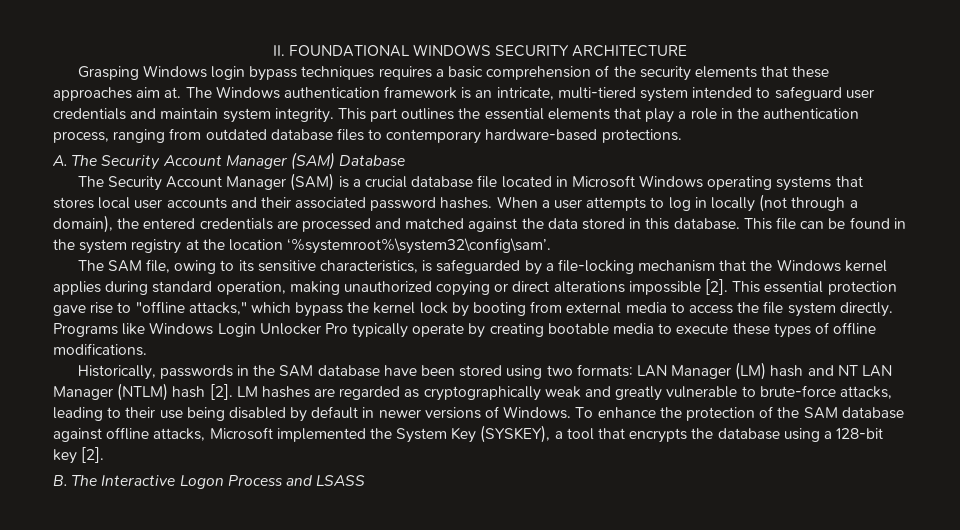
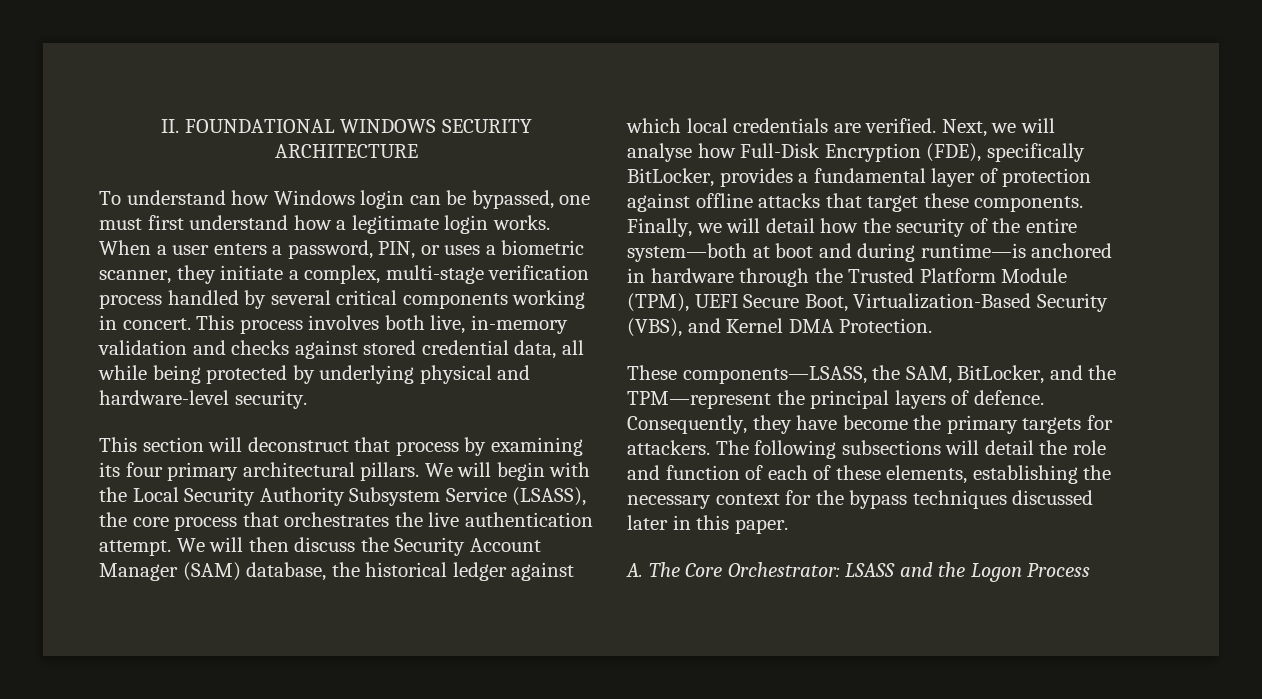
[77,65,830,81] [53,86,874,102] [53,108,860,123] [53,128,682,144] [52,152,406,170] [77,173,863,191] [53,194,858,212] [53,215,906,233] [53,238,552,254] [77,259,887,275] [53,279,897,296] [53,301,893,317] [53,322,877,338] [53,343,147,356] [77,362,892,380] [53,383,892,401] [53,406,904,422] [53,425,884,443] [53,447,105,464] [53,475,366,489] Grasping Windows login bypass techniques requires a basic comprehension of the security elements that these approaches aim at. The Windows authentication framework is an intricate, multi-tiered system intended to safeguard user credentials and maintain system integrity. This part outlines the essential elements that play a role in the authentication process, ranging from outdated database files to contemporary hardware-based protections. // A. The Security Account Manager (SAM) Database // The Security Account Manager (SAM) is a crucial database file located in Microsoft Windows operating systems that stores local user accounts and their associated password hashes. When a user attempts to log in locally (not through a domain), the entered credentials are processed and matched against the data stored in this database. This file can be found in the system registry at the location ‘%systemroot%\system32\config\sam’. // The SAM file, owing to its sensitive characteristics, is safeguarded by a file-locking mechanism that the Windows kernel applies during standard operation, making unauthorized copying or direct alterations impossible [2]. This essential protection gave rise to "offline attacks," which bypass the kernel lock by booting from external media to access the file system directly. Programs like Windows Login Unlocker Pro typically operate by creating bootable media to execute these types of offline modifications. // Historically, passwords in the SAM database have been stored using two formats: LAN Manager (LM) hash and NT LAN Manager (NTLM) hash [2]. LM hashes are regarded as cryptographically weak and greatly vulnerable to brute-force attacks, leading to their use being disabled by default in newer versions of Windows. To enhance the protection of the SAM database against offline attacks, Microsoft implemented the System Key (SYSKEY), a tool that encrypts the database using a 128-bit key [2]. // B. The Interactive Logon Process and LSASS -> [99,190,591,209] [99,215,550,234] [99,240,585,259] [99,265,590,284] [99,290,586,309] [99,315,568,334] [98,340,584,359] [98,365,531,384] [99,390,307,409] [99,437,583,456] [99,462,591,481] [99,487,587,506] [99,512,593,531] [99,537,541,556] [99,562,575,581] [626,118,1055,137] [627,143,1085,162] [627,168,1092,187] [627,193,1084,212] [627,218,1077,237] [627,243,1113,262] [627,268,1068,287] [627,293,1108,312] [627,318,933,337] [627,365,1117,384] [627,390,1044,409] [627,415,1113,434] [627,440,1106,459] [627,465,1112,484] [627,490,1094,509] [627,515,788,534] [626,562,1091,582] To understand how Windows login can be bypassed, one must first understand how a legitimate login works. When a user enters a password, PIN, or uses a biometric scanner, they initiate a complex, multi-stage verification process handled by several critical components working in concert. This process involves both live, in-memory validation and checks against stored credential data, all while being protected by underlying physical and hardware-level security. // This section will deconstruct that process by examining its four primary architectural pillars. We will begin with the Local Security Authority Subsystem Service (LSASS), the core process that orchestrates the live authentication attempt. We will then discuss the Security Account Manager (SAM) database, the historical ledger against which local credentials are verified. Next, we will analyse how Full-Disk Encryption (FDE), specifically BitLocker, provides a fundamental layer of protection against offline attacks that target these components. Finally, we will detail how the security of the entire system—both at boot and during runtime—is anchored in hardware through the Trusted Platform Module (TPM), UEFI Secure Boot, Virtualization-Based Security (VBS), and Kernel DMA Protection. // These components—LSASS, the SAM, BitLocker, and the TPM—represent the principal layers of defence. Consequently, they have become the primary targets for attackers. The following subsections will detail the role and function of each of these elements, establishing the necessary context for the bypass techniques discussed later in this paper. // A. The Core Orchestrator: LSASS and the Logon Process

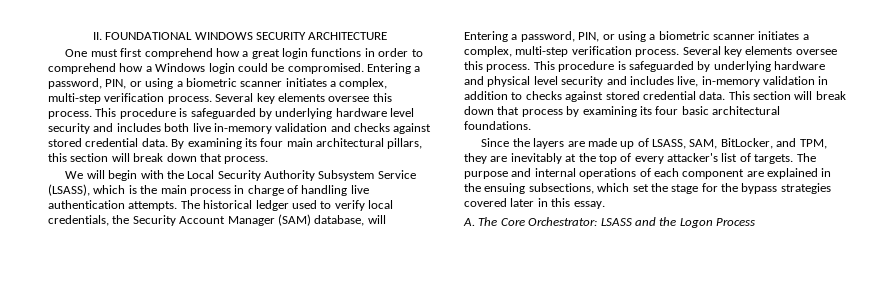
[99,190,591,209] [99,215,550,234] [99,240,585,259] [99,265,590,284] [99,290,586,309] [99,315,466,334] To understand how Windows login can be bypassed, one must first understand how a legitimate login works. When a user enters a password, PIN, or uses a biometric scanner, they initiate a complex, multi-stage verification process handled by several critical components working in concert. This process involves both live, -> [65,48,423,59] [48,63,421,74] [48,78,388,89] [48,93,392,104] [48,108,414,119] [48,123,211,134] One must first comprehend how a great login functions in order to comprehend how a Windows login could be compromised. Entering a password, PIN, or using a biometric scanner initiates a complex, multi-step verification process. Several key elements oversee this process. This procedure is safeguarded by underlying hardware level security and includes both live
[514,340,584,359] [98,365,531,384] [99,390,307,409] [99,437,583,456] [99,462,420,481] data, all while being protected by underlying physical and hardware-level security. // This section will deconstruct that process by examining its four primary architectural pillars. -> [141,138,423,149] [48,153,269,164] data. By examining its four main architectural pillars, this section will break down that process. //
[99,512,593,531] [99,537,356,556] the core process that orchestrates the live authentication attempt. We will then discuss -> [93,185,369,196] [48,200,393,211] [48,215,109,226] which is the main process in charge of handling live authentication attempts. The historical ledger used to verify local credentials,
[331,562,575,581] [626,118,1055,137] [627,143,1085,162] [627,168,1092,187] [627,193,1084,212] [627,218,1077,237] [627,243,1113,262] [627,268,1068,287] [627,293,1108,312] [627,318,933,337] [627,365,1117,384] [627,390,1044,409] [627,415,1113,434] [627,440,1106,459] [627,465,1112,484] [627,493,780,509] the historical ledger against which local credentials are verified. Next, we will analyse how Full-Disk Encryption (FDE), specifically BitLocker, provides a fundamental layer of protection against offline attacks that target these components. Finally, we will detail how the security of the entire system—both at boot and during runtime—is anchored in hardware through the Trusted Platform Module (TPM), UEFI Secure Boot, Virtualization-Based Security (VBS), and Kernel DMA Protection. // These components—LSASS, the SAM, BitLocker, and the TPM—represent the principal layers of defence. Consequently, they have become the primary targets for attackers. The following subsections will detail the role and function of each of these elements, establishing the necessary context -> [367,215,386,224] [464,31,809,42] [464,46,837,57] [464,61,825,72] [464,76,829,87] [464,91,846,102] [464,106,780,117] [464,121,531,130] [481,138,827,149] [464,153,816,164] [464,168,832,179] [464,183,699,194] will Entering a password, PIN, or using a biometric scanner initiates a complex, multi-step verification process. Several key elements oversee this process. This procedure is safeguarded by underlying hardware and physical level security and includes live, in-memory validation in addition to checks against stored credential data. This section will break down that process by examining its four basic architectural foundations. // Since the layers are made up of LSASS, SAM, BitLocker, and TPM, they are inevitably at the top of every attacker's list of targets. The purpose and internal operations of each component are explained in the ensuing subsections, which set the stage
[912,490,1094,509] techniques discussed -> [780,183,831,194] [464,198,507,207] strategies covered
[734,519,788,534] paper. -> [573,201,605,209] essay.

